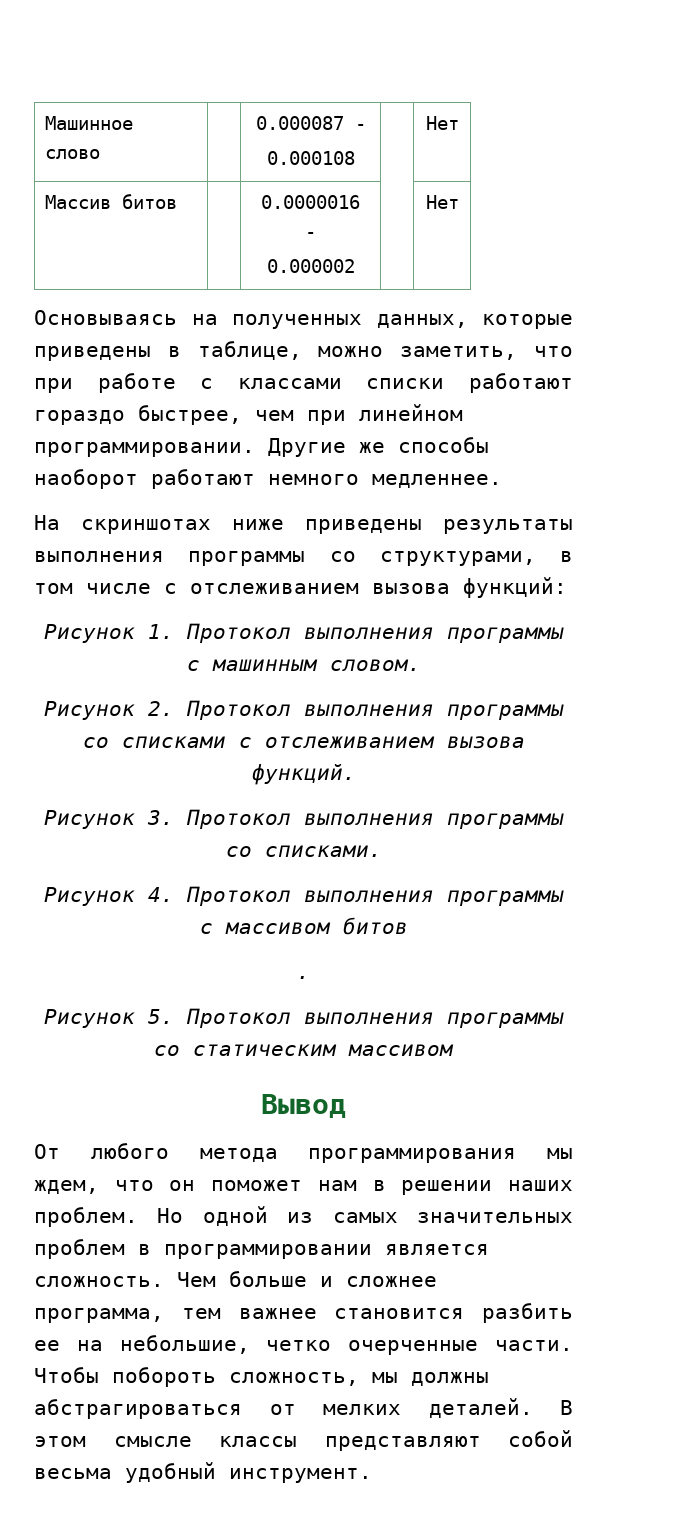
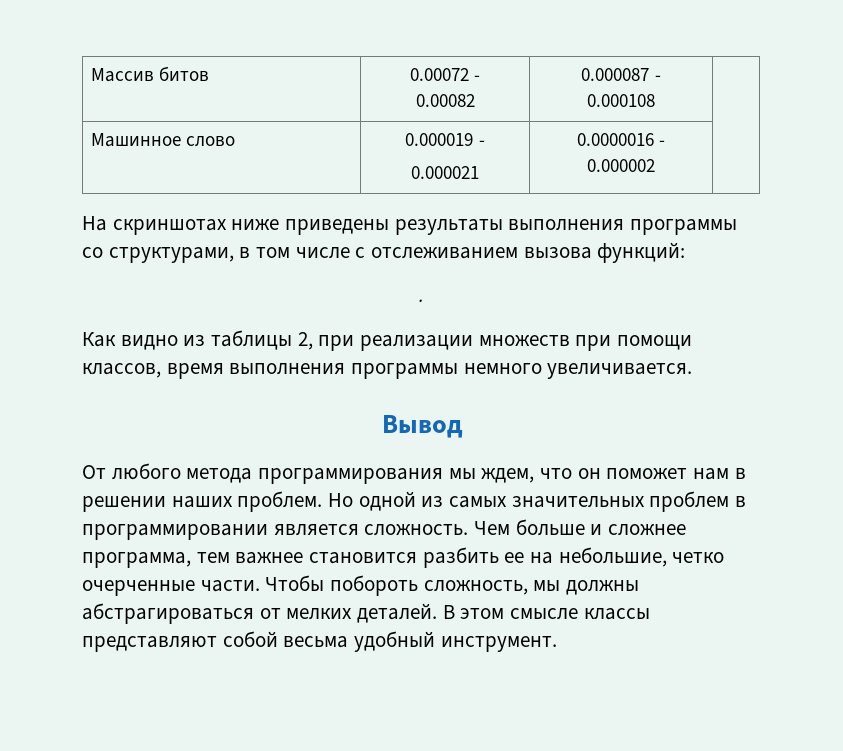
[45,116,134,130] [45,149,101,159] [255,116,366,130] [266,151,355,165] [425,116,459,130] [45,194,178,209] [261,195,360,209] [305,232,316,238] [266,259,355,273] [425,195,459,209] [34,310,573,329] [34,341,573,361] [34,373,573,393] [34,404,463,425] [34,437,489,457] [34,469,502,489] Машинное слово | | 0.000087 - // 0.000108 | | Нет // Массив битов | | 0.0000016 - // 0.000002 | | Нет // Основываясь на полученных данных, которые приведены в таблице, можно заметить, что при работе с классами списки работают гораздо быстрее, чем при линейном программировании. Другие же способы наоборот работают немного медленнее. -> [90,66,209,82] [409,68,481,81] [415,94,475,107] [581,68,661,81] [587,94,655,107] [90,133,235,147] [405,133,485,146] [411,166,479,179] [576,133,666,146] [587,159,655,172] Массив битов | 0.00072 - // 0.00082 | 0.000087 - // 0.000108 | // Машинное слово | 0.000019 - // 0.000021 | 0.0000016 - // 0.000002 |
[43,623,564,643] [186,659,421,671] [43,700,564,720] [82,736,525,749] [251,764,356,785] [43,809,564,829] [225,845,382,857] [43,886,564,906] [199,917,408,935] [297,976,310,979] [43,1008,564,1028] [154,1044,454,1056] Рисунок 1. Протокол выполнения программы с машинным словом. // Рисунок 2. Протокол выполнения программы со списками с отслеживанием вызова функций. // Рисунок 3. Протокол выполнения программы со списками. // Рисунок 4. Протокол выполнения программы с массивом битов // . // Рисунок 5. Протокол выполнения программы со статическим массивом -> [419,299,424,302] [82,330,693,351] [82,363,693,379] . // Как видно из таблицы 2, при реализации множеств при помощи классов, время выполнения программы немного увеличивается.

